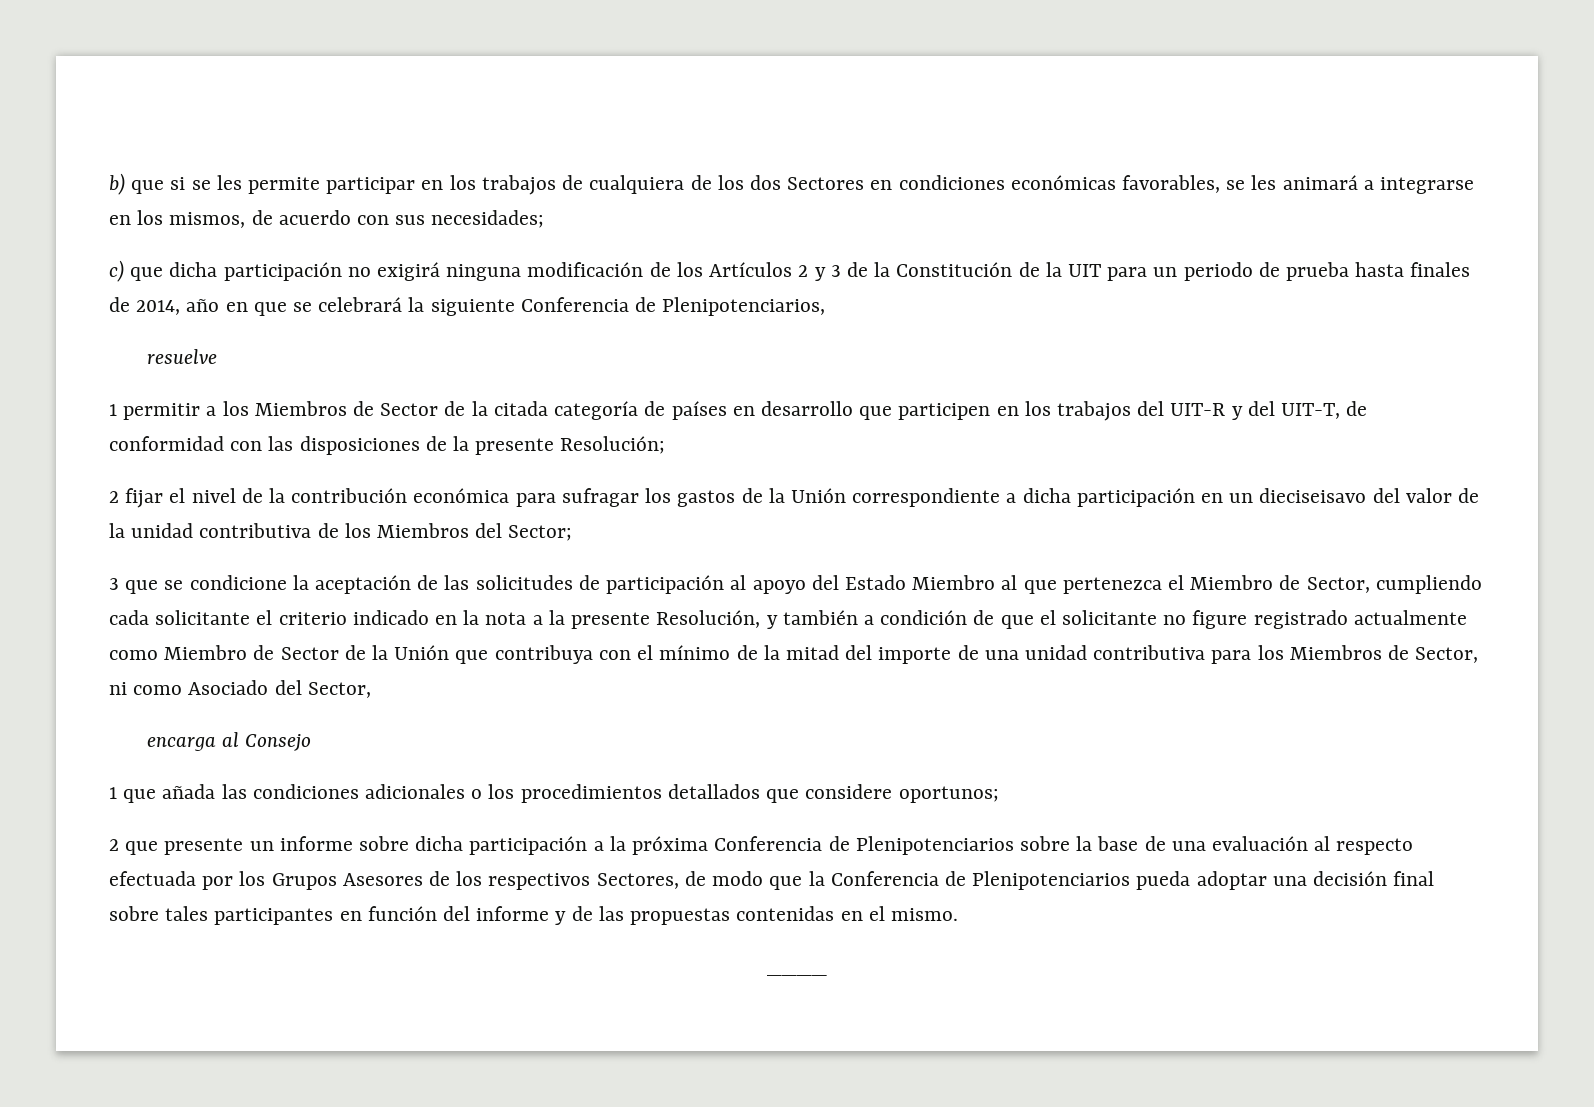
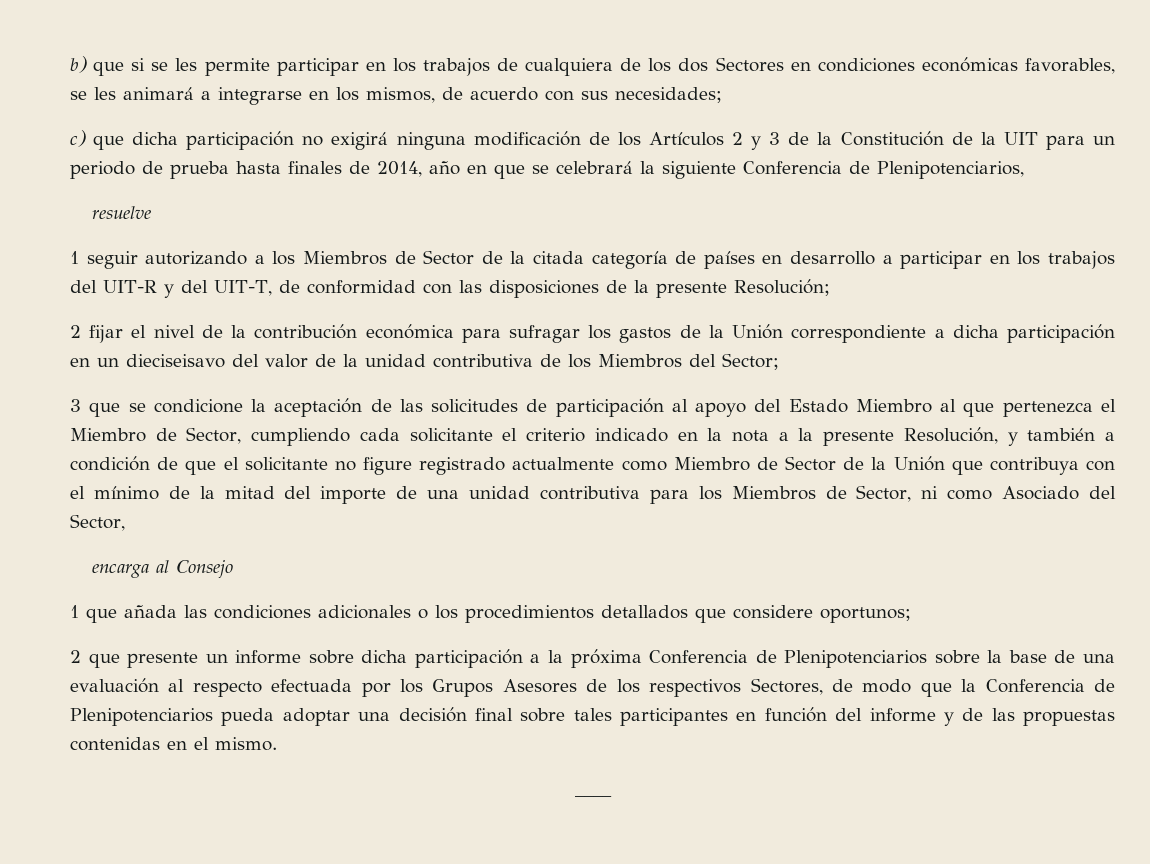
[123,403,201,420] permitir -> [86,251,248,269] seguir autorizando
[859,403,991,420] que participen -> [882,251,983,269] a participar

